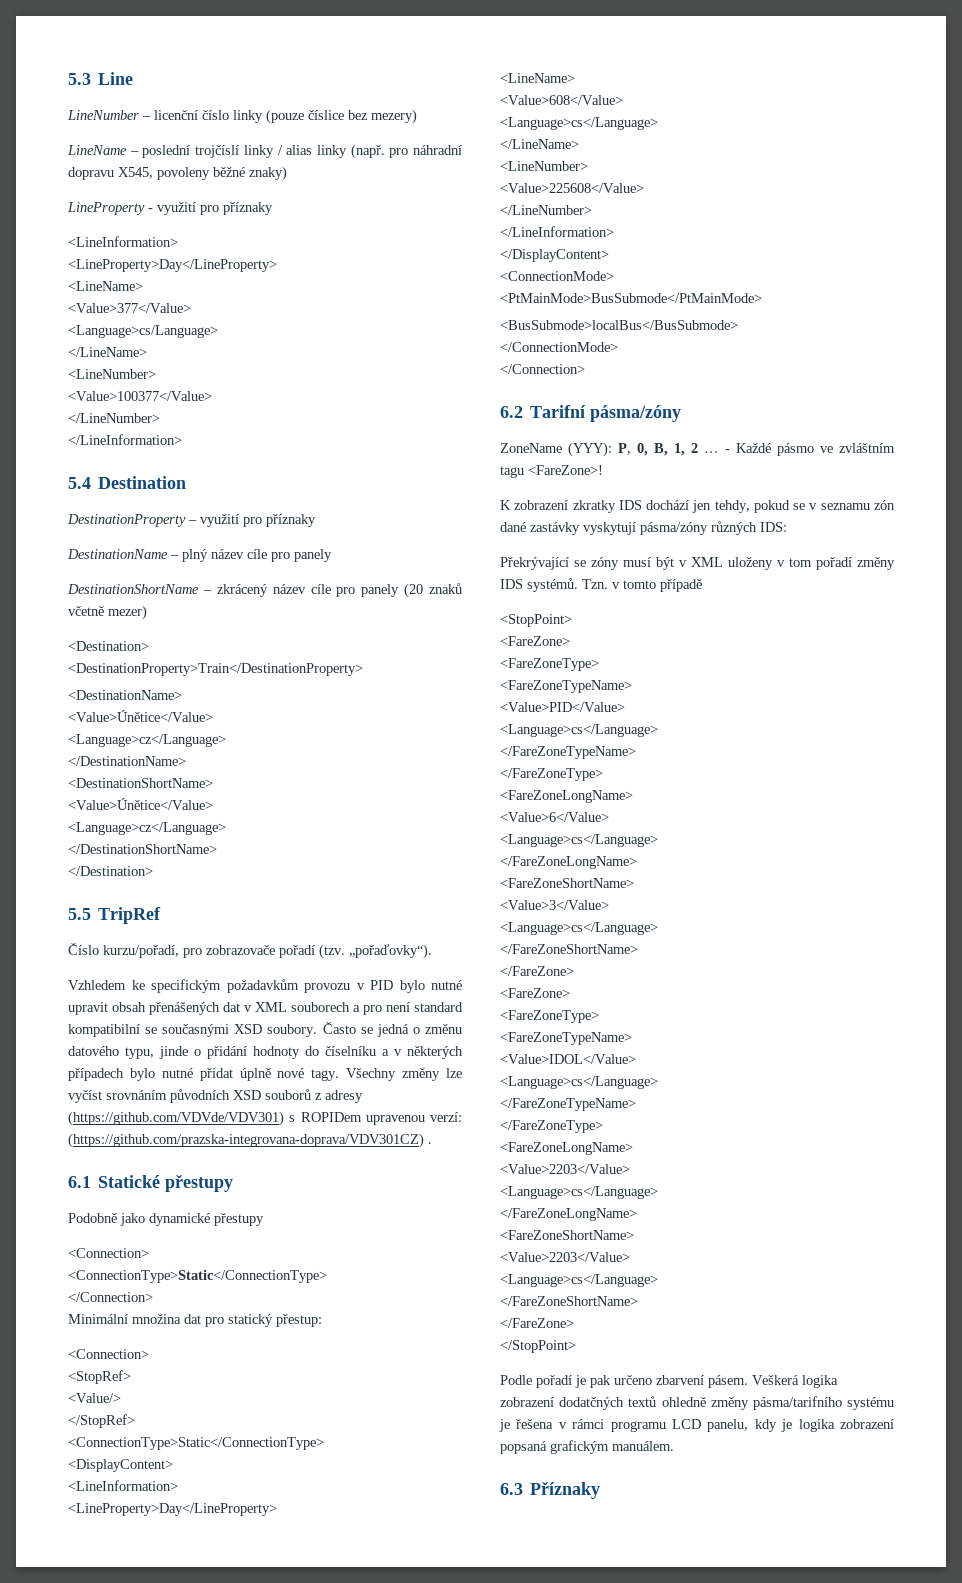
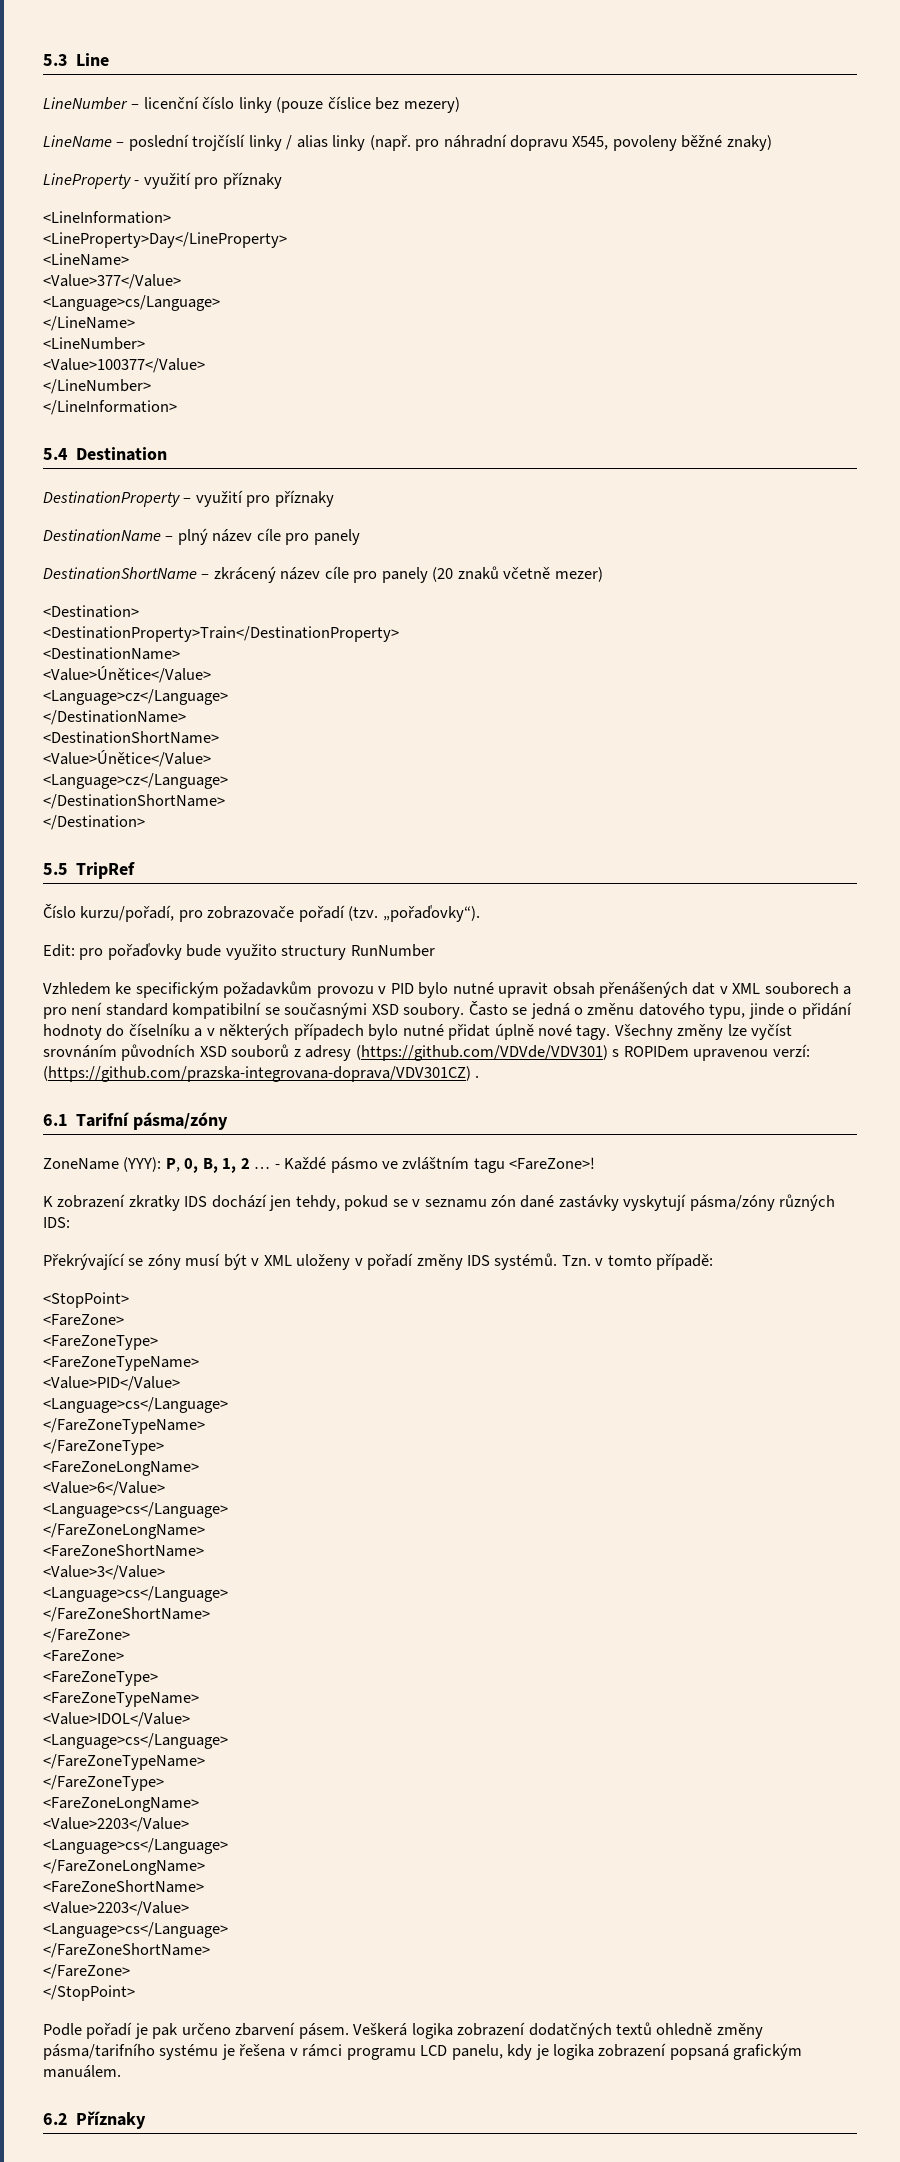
(432, 951) none -> [43,943,435,960] // Edit: pro pořaďovky bude využito structury RunNumber
[98,1175,234,1192] [68,1213,264,1226] [68,1248,149,1258] [68,1270,327,1283] [68,1292,153,1302] [68,1314,322,1327] [68,1349,149,1359] [68,1370,131,1384] [68,1393,121,1403] [68,1414,135,1428] [68,1437,324,1450] [68,1459,173,1472] [68,1480,178,1491] [68,1503,277,1516] [500,73,575,83] [500,95,623,105] [500,117,658,130] [500,139,579,149] [500,161,588,171] [500,183,644,193] [500,205,592,215] [500,226,614,237] [500,249,609,262] [500,271,614,281] [500,293,762,303] [500,320,738,330] [500,342,618,352] [500,364,585,374] [500,406,523,418] Statické přestupy // Podobně jako dynamické přestupy // <Connection> // <ConnectionType>Static</ConnectionType> // </Connection> // Minimální množina dat pro statický přestup: // <Connection> // <StopRef> // <Value/> // </StopRef> // <ConnectionType>Static</ConnectionType> // <DisplayContent> // <LineInformation> // <LineProperty>Day</LineProperty> // <LineName> // <Value>608</Value> // <Language>cs</Language> // </LineName> // <LineNumber> // <Value>225608</Value> // </LineNumber> // </LineInformation> // </DisplayContent> // <ConnectionMode> // <PtMainMode>BusSubmode</PtMainMode> // <BusSubmode>localBus</BusSubmode> // </ConnectionMode> // </Connection> // 6.2 -> (68, 1120) none
[789,558,812,567] tom -> (363, 1262) none
[660,579,702,592] případě -> [656,1253,714,1270] případě:
[500,1483,523,1495] 6.3 -> [43,2113,68,2125] 6.2

